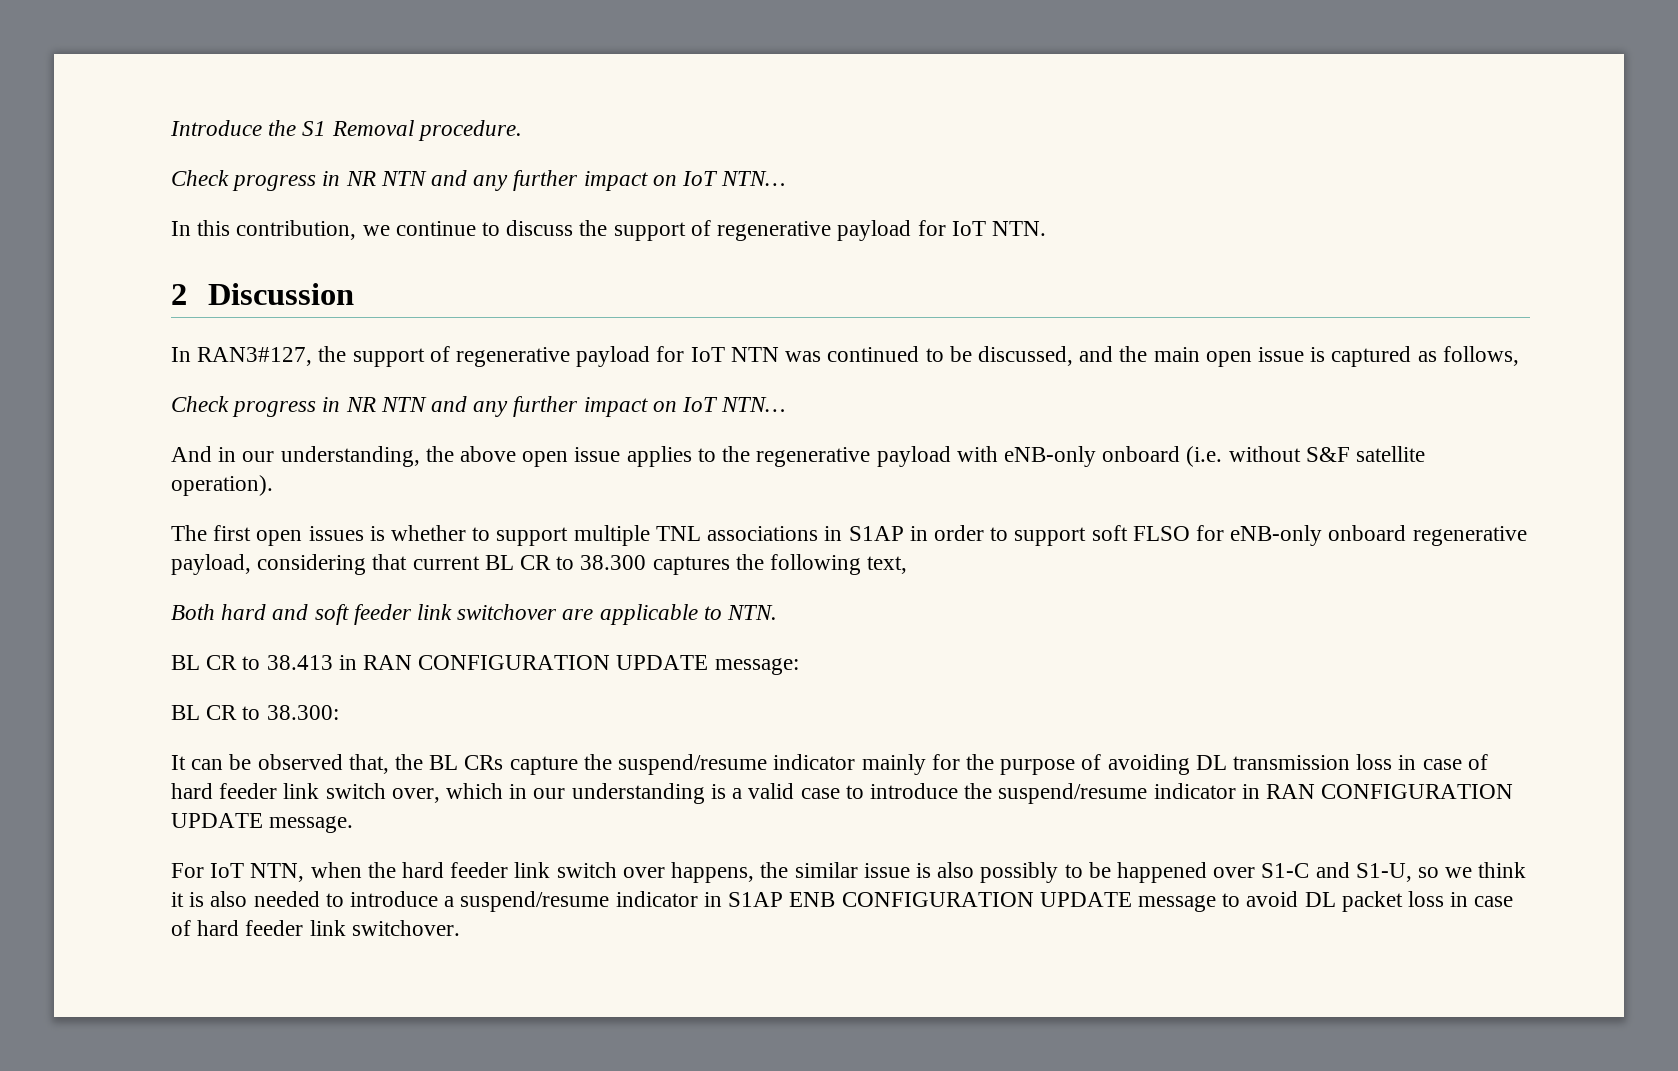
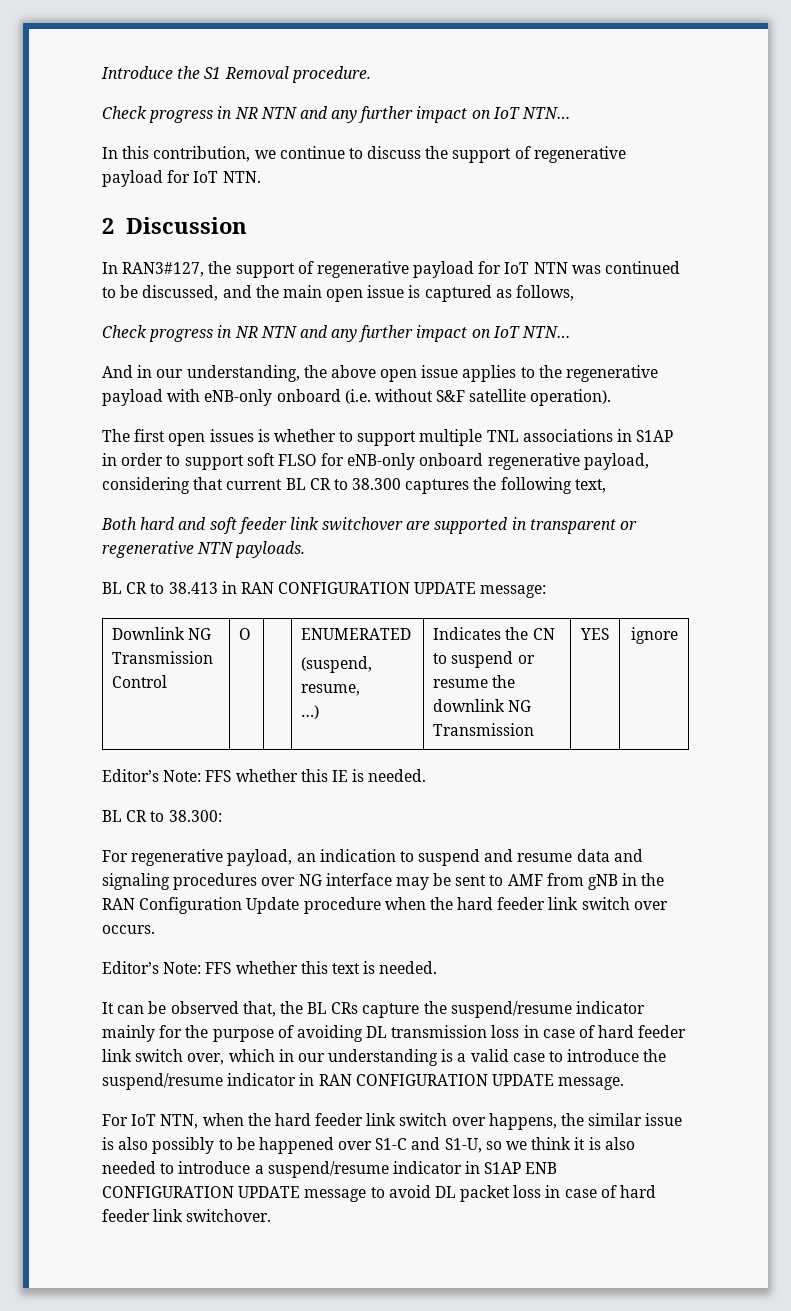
[599,604,778,625] applicable to NTN. -> [434,517,638,534] [102,541,306,558] supported in transparent or regenerative NTN payloads.
[171,705,339,720] // BL CR to 38.300: -> [112,627,212,640] [112,651,214,664] [112,675,168,688] [239,628,252,640] [301,628,412,640] [301,656,373,673] [301,684,361,696] [301,705,320,719] [433,627,555,640] [433,651,535,668] [433,675,516,688] [433,699,532,712] [433,723,535,736] [580,628,609,640] [630,627,678,644] [102,769,427,782] [102,810,222,822] [102,849,643,866] [102,873,665,890] [102,897,668,914] [102,925,155,934] [102,961,438,974] // Downlink NG Transmission Control | O | | ENUMERATED // (suspend, resume, // …) | Indicates the CN to suspend or resume the downlink NG Transmission | YES | ignore // Editor’s Note: FFS whether this IE is needed. // BL CR to 38.300: // For regenerative payload, an indication to suspend and resume data and signaling procedures over NG interface may be sent to AMF from gNB in the RAN Configuration Update procedure when the hard feeder link switch over occurs. // Editor’s Note: FFS whether this text is needed.

